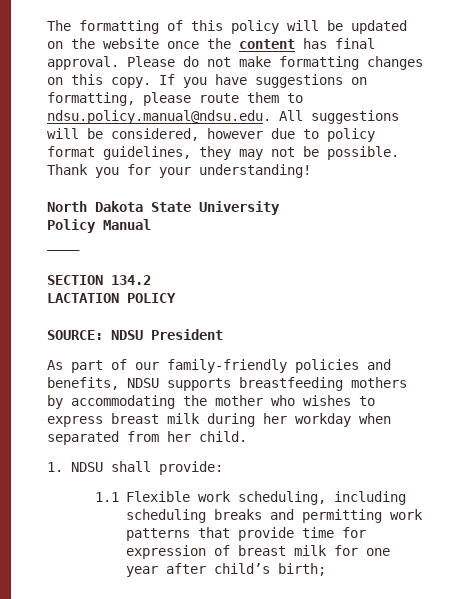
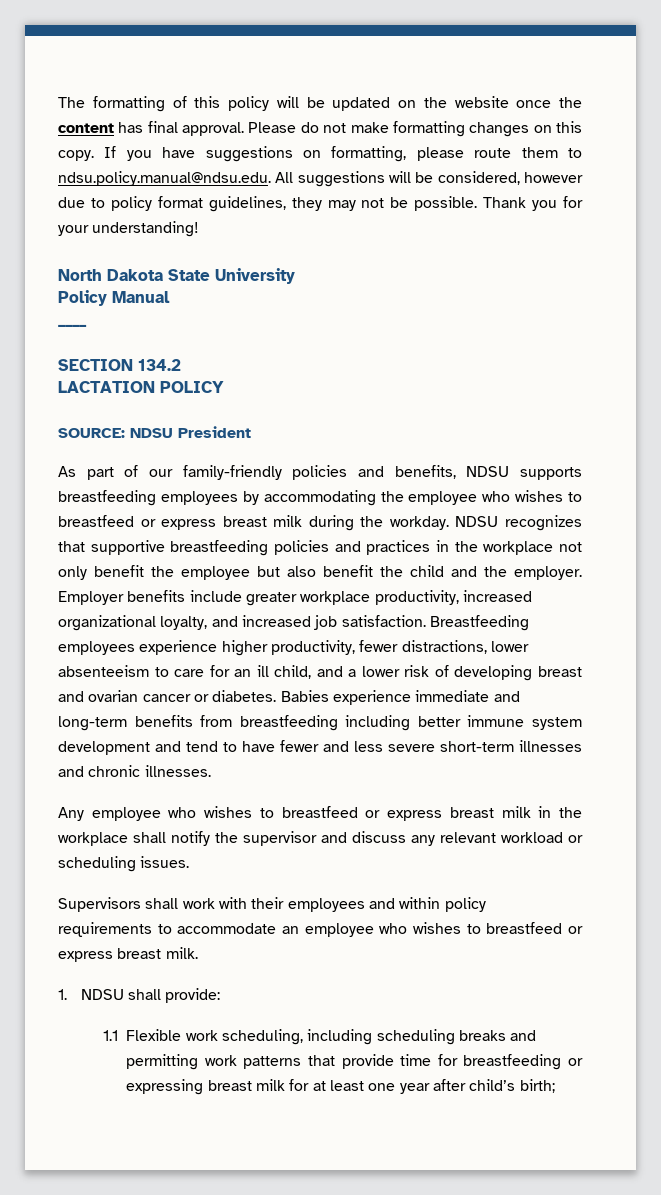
[351,377,407,388] mothers -> [160,491,238,505] employees
[215,395,375,406] mother who wishes to -> [408,490,582,505] [58,515,156,527] employee who wishes to breastfeed or
[263,413,391,427] [47,431,247,445] her workday when separated from her child. -> [360,515,582,531] [58,540,583,556] [58,565,582,580] [58,590,532,606] [58,615,529,631] [58,640,529,656] [58,665,583,681] [58,690,520,705] [58,715,582,731] [58,740,582,755] [58,765,211,777] [58,806,583,821] [58,831,583,846] [58,856,190,872] [58,897,486,912] [58,922,583,937] [58,947,198,962] the workday. NDSU recognizes that supportive breastfeeding policies and practices in the workplace not only benefit the employee but also benefit the child and the employer. Employer benefits include greater workplace productivity, increased organizational loyalty, and increased job satisfaction. Breastfeeding employees experience higher productivity, fewer distractions, lower absenteeism to care for an ill child, and a lower risk of developing breast and ovarian cancer or diabetes. Babies experience immediate and long-term benefits from breastfeeding including better immune system development and tend to have fewer and less severe short-term illnesses and chronic illnesses. // Any employee who wishes to breastfeed or express breast milk in the workplace shall notify the supervisor and discuss any relevant workload or scheduling issues. // Supervisors shall work with their employees and within policy requirements to accommodate an employee who wishes to breastfeed or express breast milk.
[125,545,230,559] expression of -> [463,1054,583,1070] [126,1079,204,1095] breastfeeding or expressing
(358, 550) none -> [312,1080,364,1091] at least

